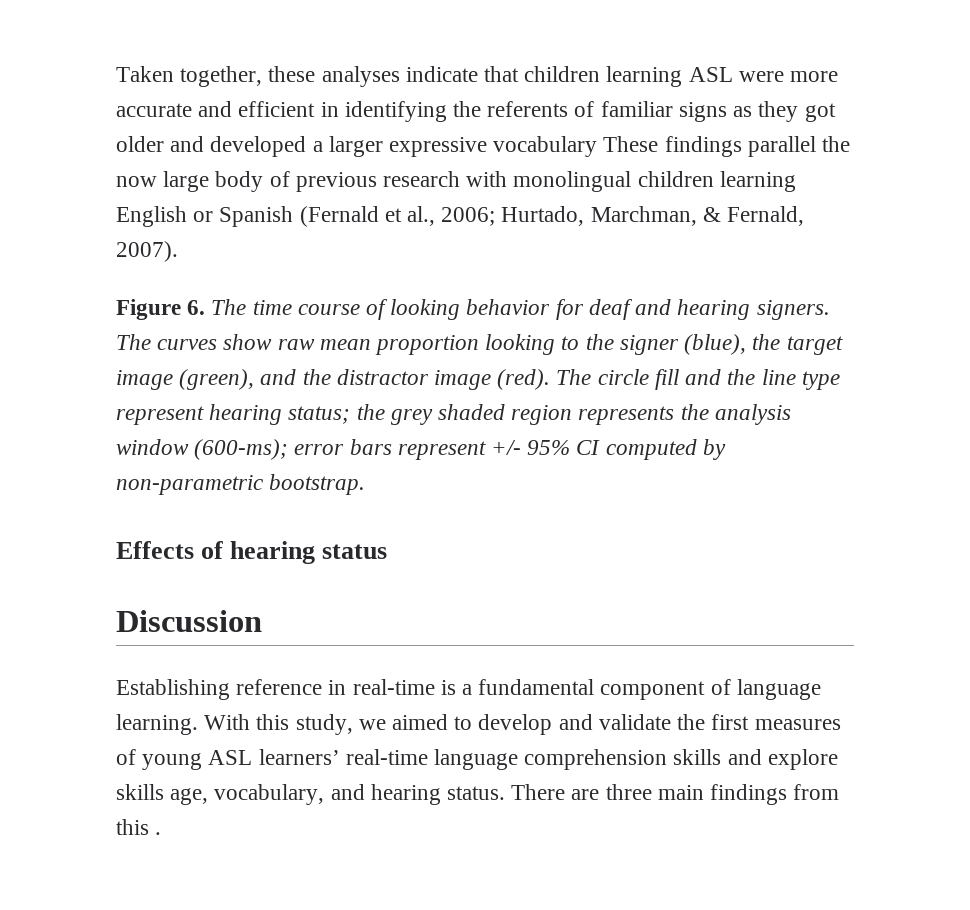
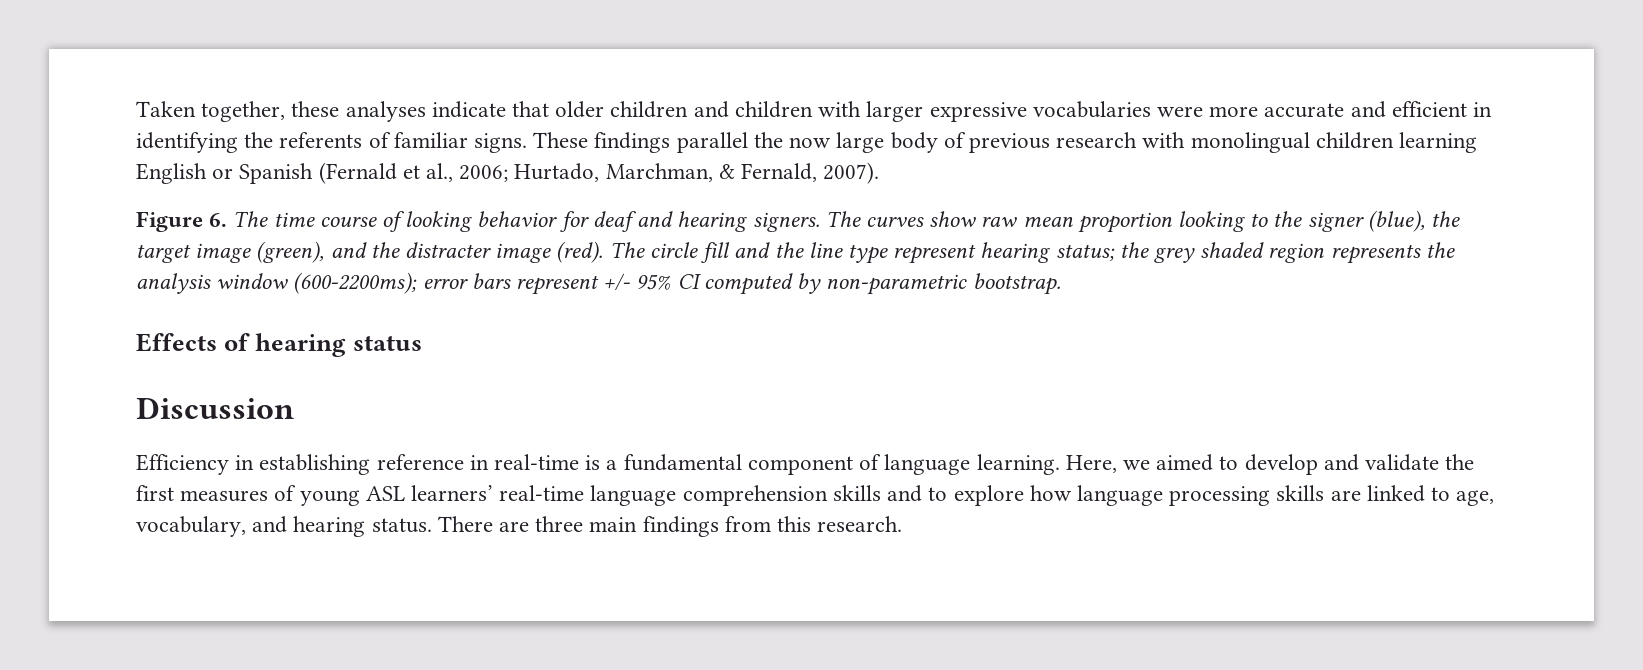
[524,66,733,87] children learning ASL -> [555,101,1151,122] older children and children with larger expressive vocabularies
[678,101,836,122] [116,136,598,157] signs as they got older and developed a larger expressive vocabulary -> [474,133,528,153] signs.
[336,369,429,385] distractor -> [405,242,492,258] distracter
[194,439,289,460] (600-ms); -> [293,272,418,294] (600-2200ms);
[116,679,230,700] Establishing -> [136,454,371,475] Efficiency in establishing
[204,714,353,735] With this study, -> [1065,455,1117,473] Here,
[767,749,838,770] [116,784,164,800] explore skills -> [928,485,1450,506] to explore how language processing skills are linked to
[155,832,162,835] . -> [817,516,903,532] research.

